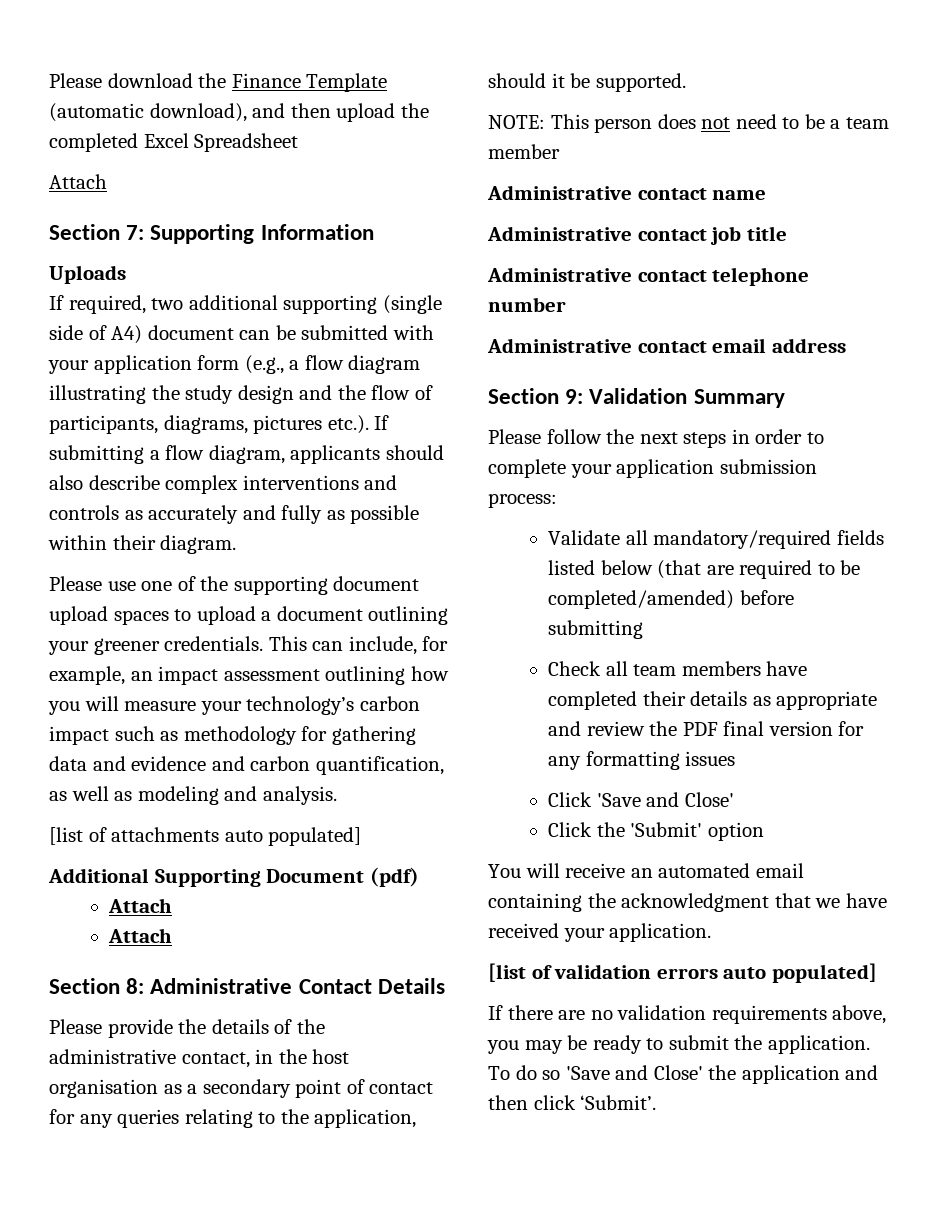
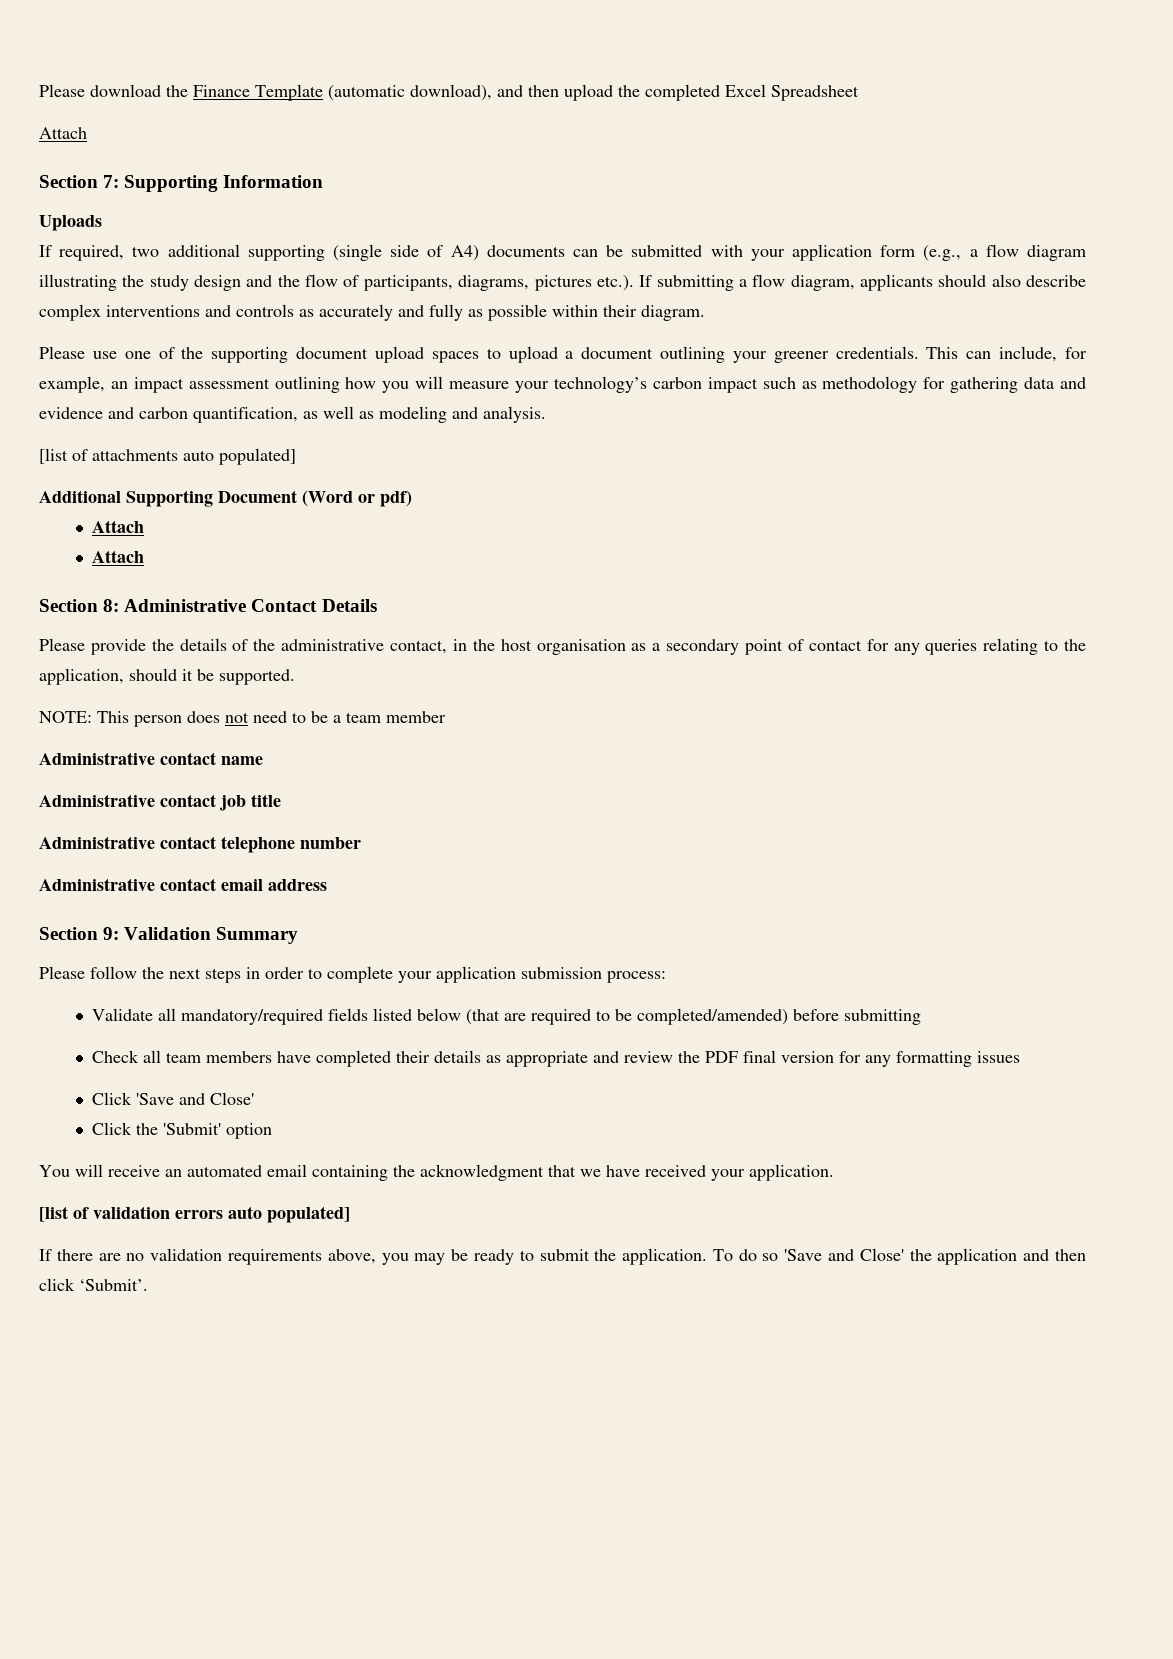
[147,325,234,340] document -> [486,245,565,257] documents
[369,867,419,887] (pdf) -> [302,490,412,507] (Word or pdf)

